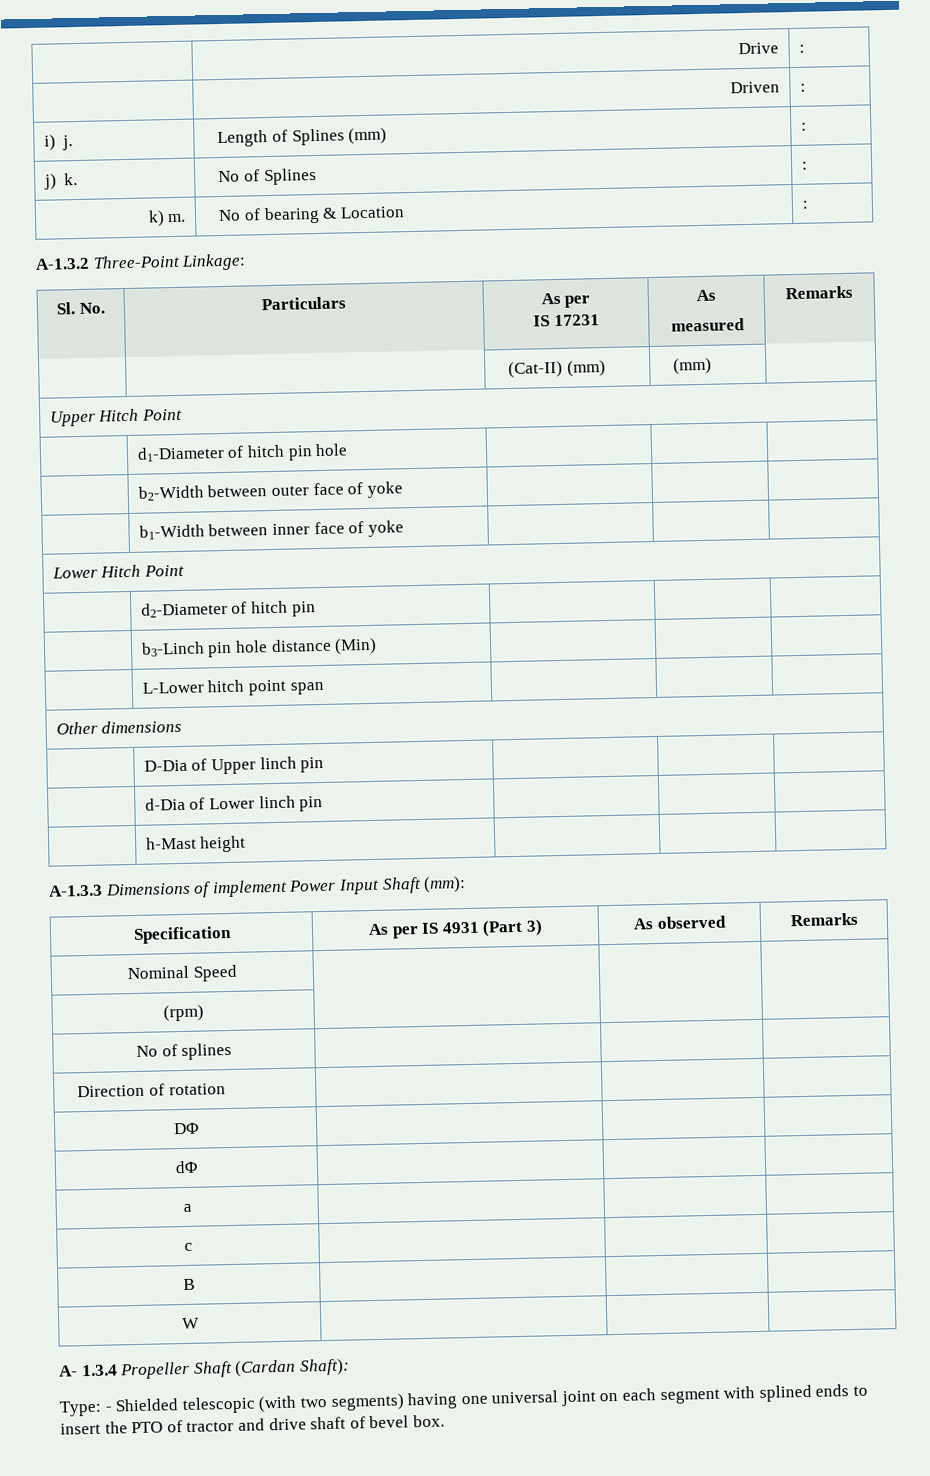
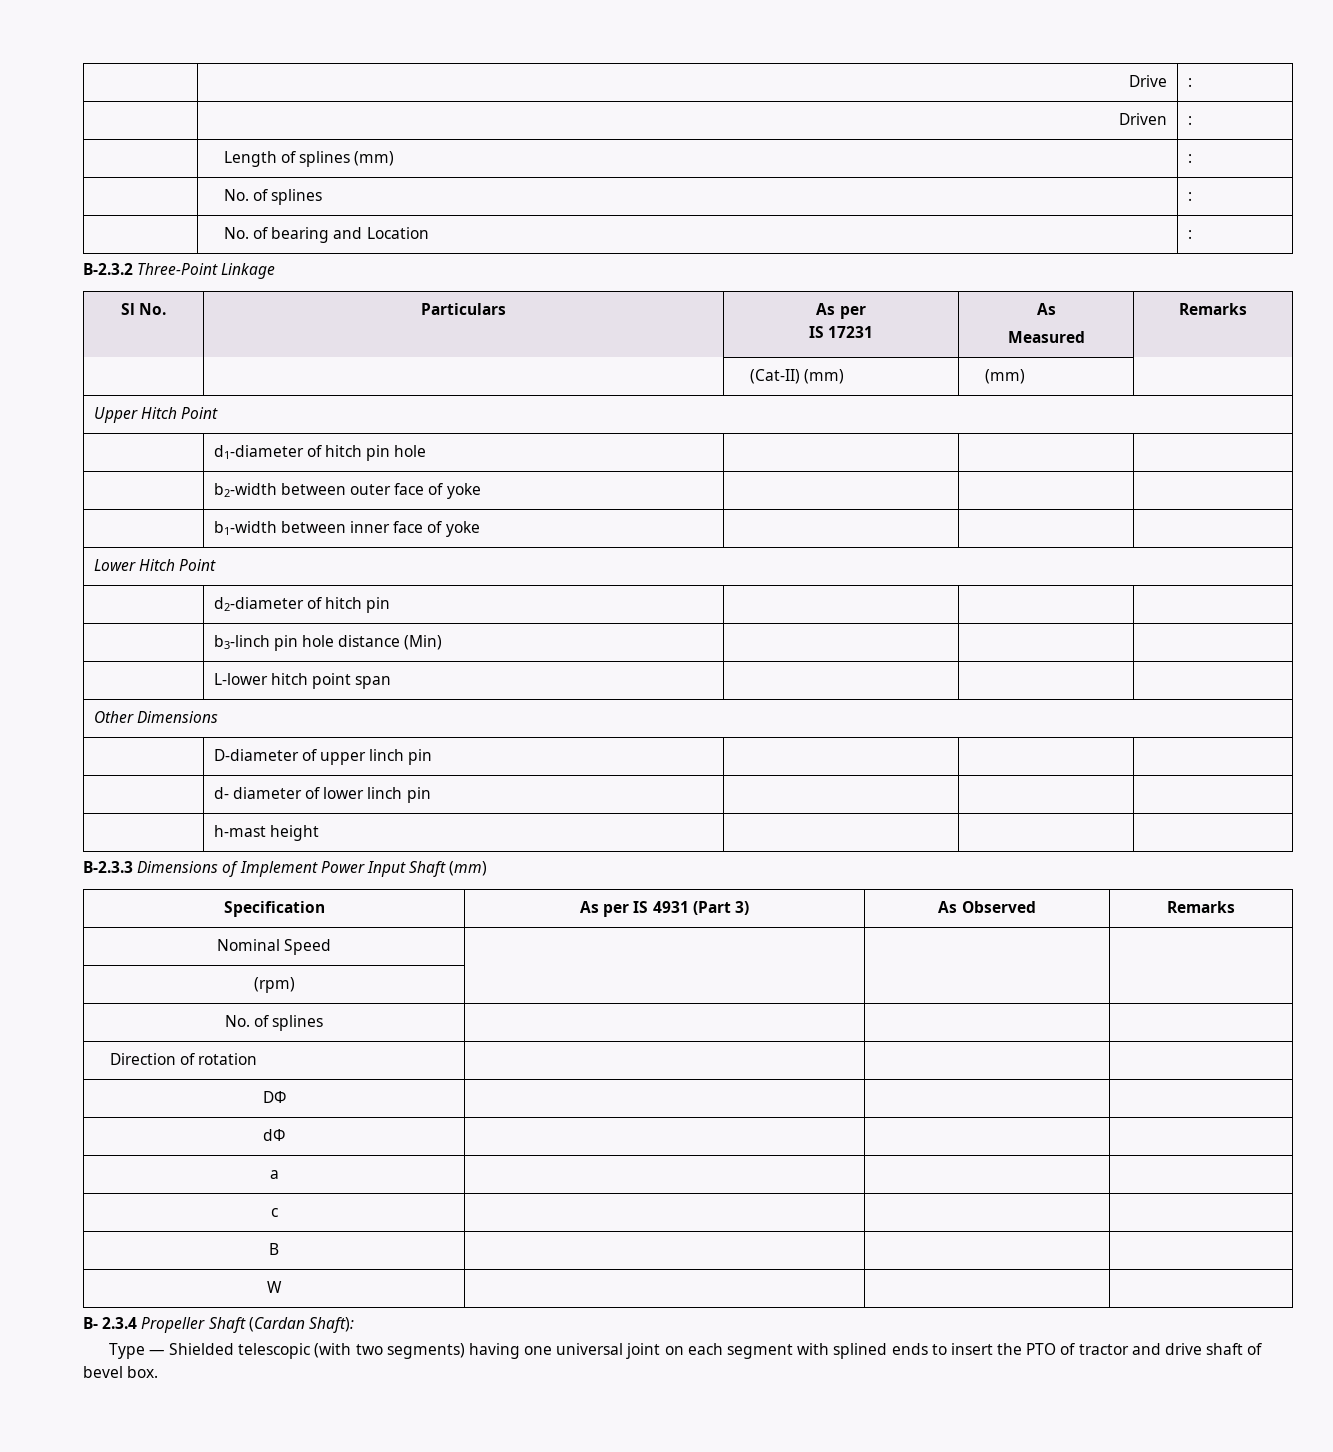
[43,134,74,151] i) j. -> (1192, 120) none
[291,128,345,146] Splines -> [299,151,351,167] splines
[43,172,79,190] [218,167,317,186] [801,161,808,170] [147,210,187,227] [218,209,242,222] j) k. | No of Splines | : // k) m. | No -> [223,189,323,205] [1187,192,1192,201] [223,227,249,239] | No. of splines | : // | No.
[322,207,338,219] & -> [333,227,363,239] and
[35,253,247,271] [56,302,77,315] A-1.3.2 Three-Point Linkage: // Sl. -> [83,263,276,279] [120,303,135,315] B-2.3.2 Three-Point Linkage // Sl
[670,318,745,332] measured -> [1007,331,1085,343] Measured
[136,445,225,462] d1-Diameter -> [213,445,304,459] d1-diameter
[137,485,204,501] b2-Width -> [213,483,277,497] b2-width
[138,524,205,540] b1-Width -> [213,521,277,535] b1-width
[140,601,228,618] d2-Diameter -> [213,597,304,611] d2-diameter
[140,641,205,657] b3-Linch -> [213,635,270,649] b3-linch
[141,681,204,694] L-Lower -> [213,673,268,685] L-lower
[101,719,183,734] [143,756,325,775] [144,795,324,812] [145,836,197,850] dimensions // | D-Dia of Upper linch pin | | | // | d-Dia of Lower linch pin | | | // | h-Mast -> [136,711,218,723] [213,749,433,765] [213,787,431,803] [213,825,266,837] Dimensions // | D-diameter of upper linch pin | | | // | d- diameter of lower linch pin | | | // | h-mast
[49,884,103,897] A-1.3.3 -> [83,861,133,873] B-2.3.3
[211,879,288,898] implement -> [239,861,318,877] Implement
[423,876,467,893] (mm): -> [449,861,488,876] (mm)
[656,915,727,930] observed -> [961,901,1036,913] Observed
[135,1045,158,1057] No -> [224,1015,250,1027] No.
[59,1364,118,1377] A- 1.3.4 -> [83,1317,138,1329] B- 2.3.4
[59,1400,113,1417] Type: - -> [108,1343,165,1359] Type —

